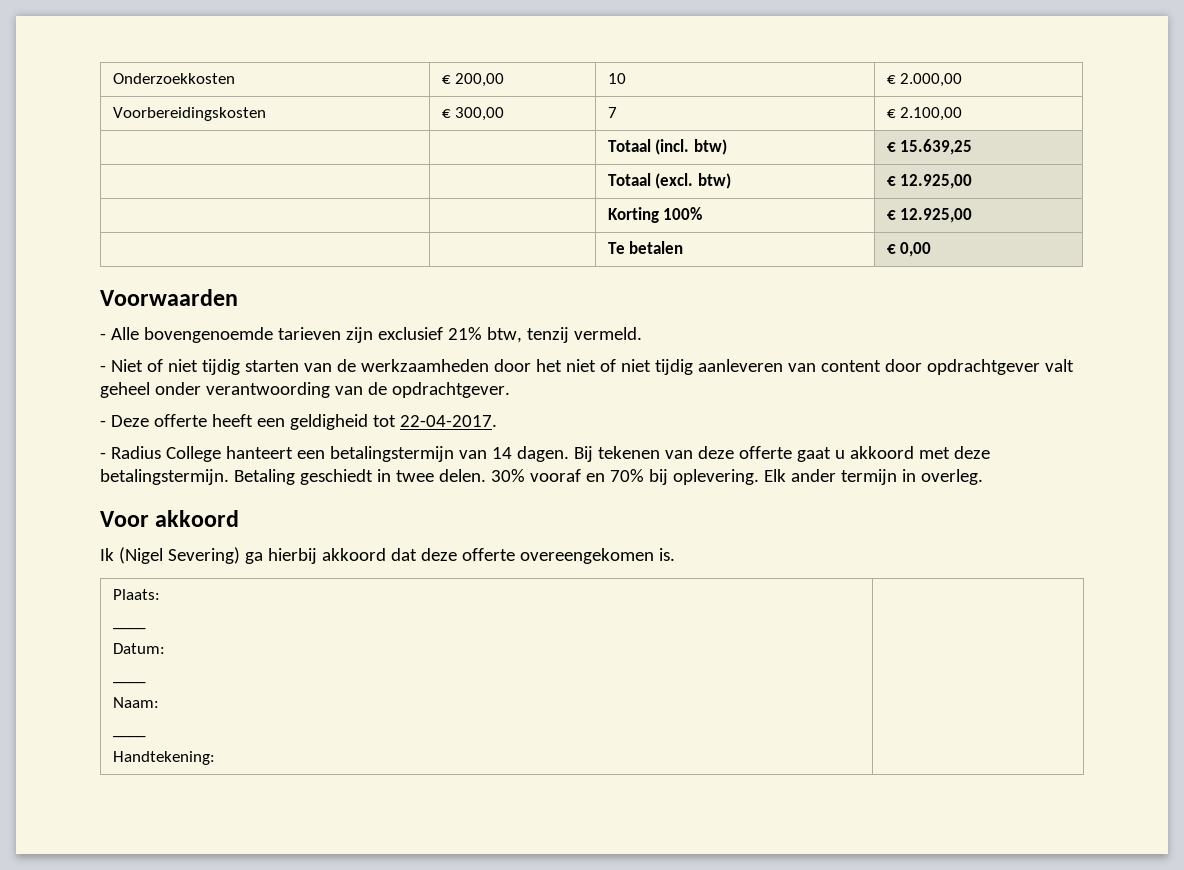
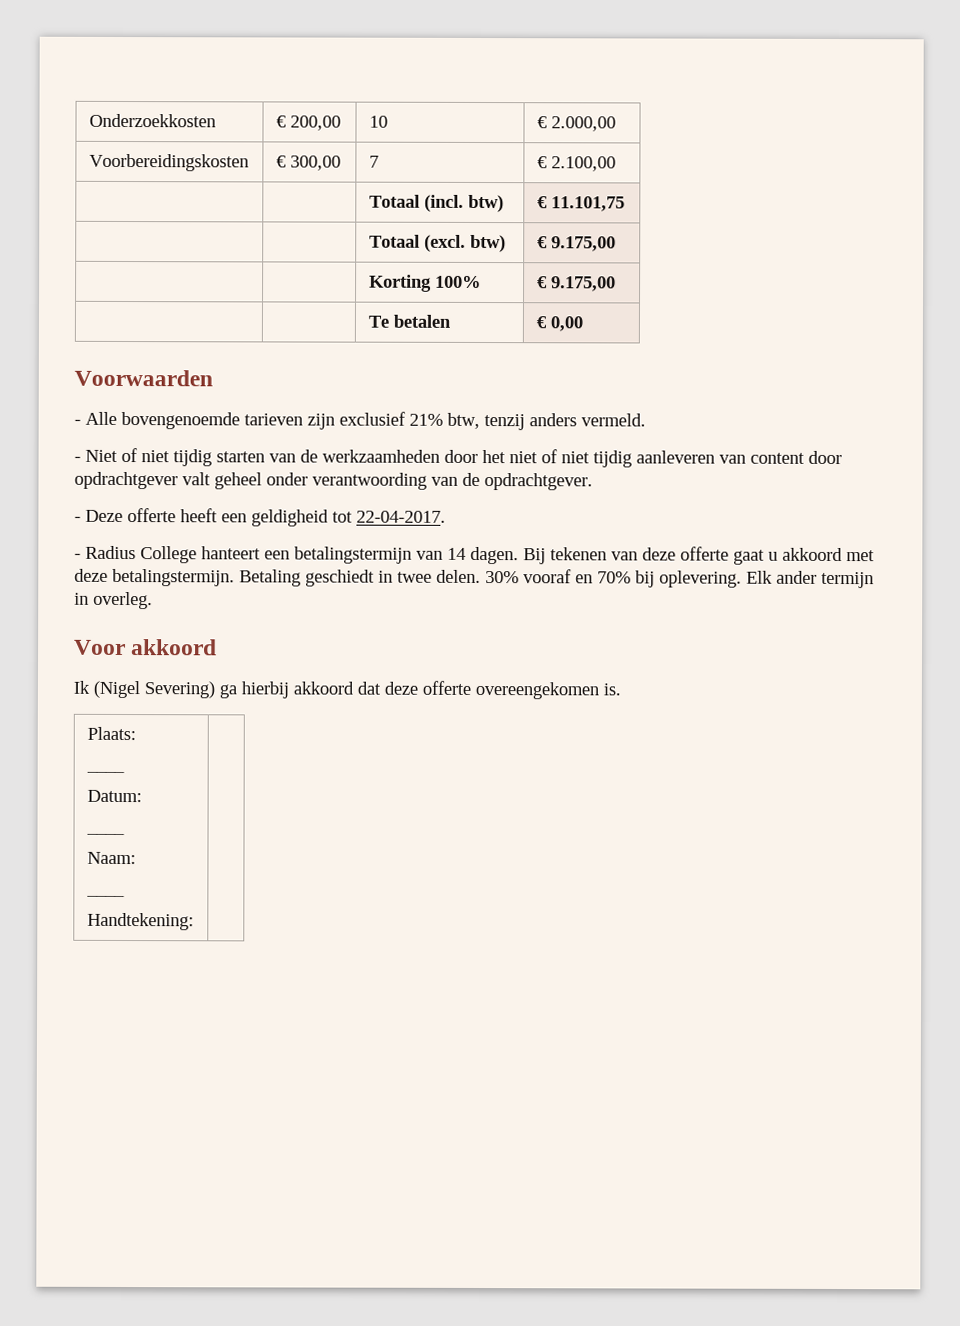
[900,139,973,155] 15.639,25 -> [550,196,625,212] 11.101,75
[900,174,973,189] 12.925,00 -> [550,236,616,252] 9.175,00
[900,208,973,223] 12.925,00 -> [550,276,616,292] 9.175,00
(569, 335) none -> [529,413,577,427] anders

